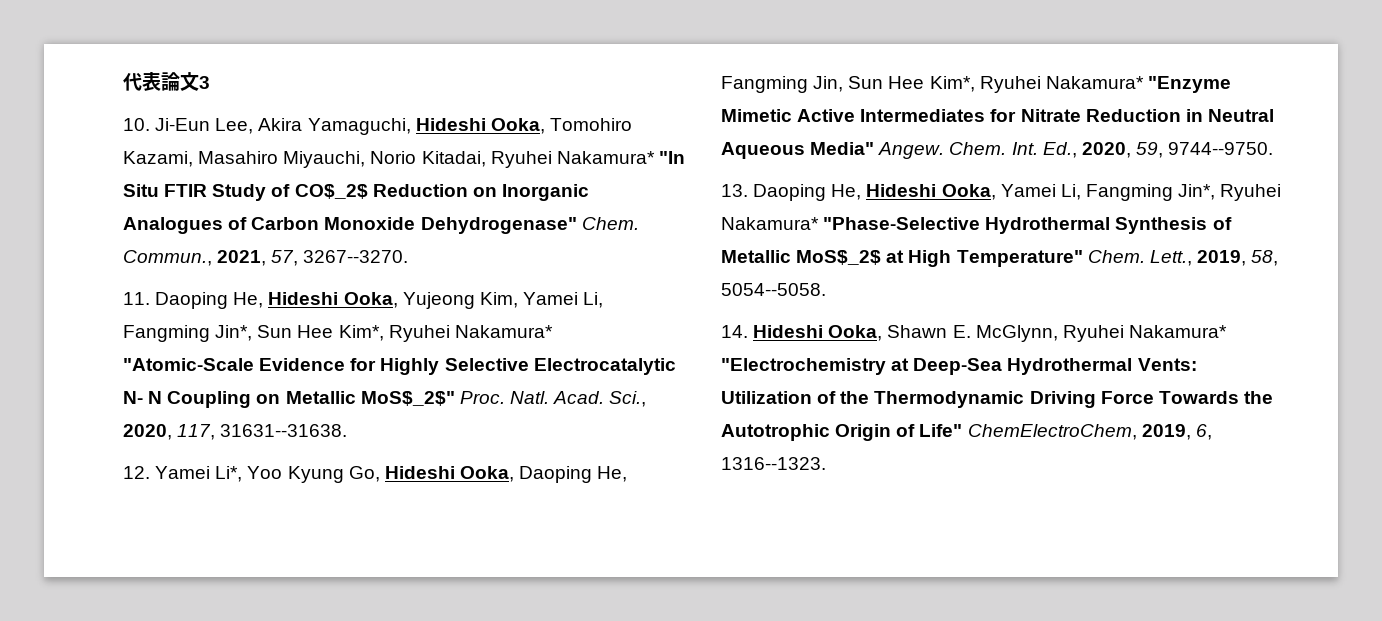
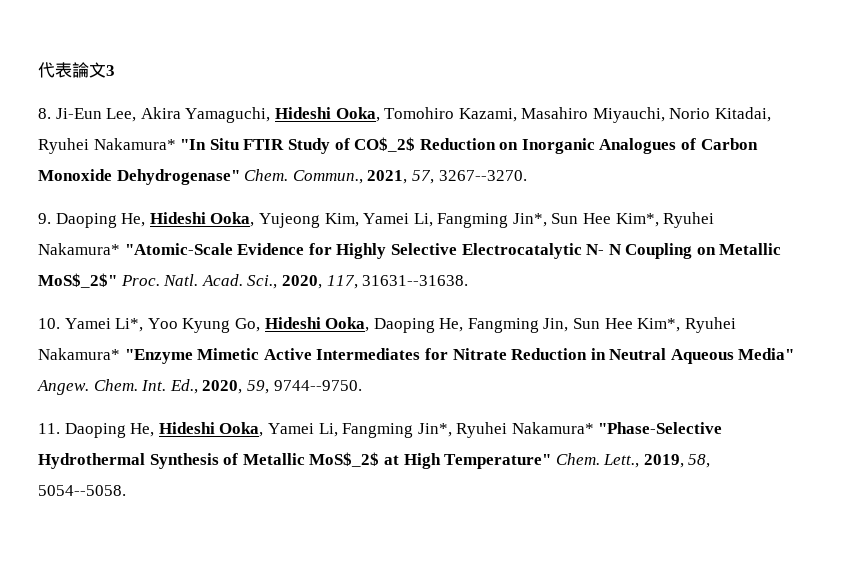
[123,118,150,131] 10. -> [38,108,51,119] 8.
[123,292,150,305] 11. -> [38,213,51,224] 9.
[123,466,150,479] 12. -> [38,318,60,329] 10.
[721,184,748,197] 13. -> [38,423,60,434] 11.
[721,325,1227,342] [721,358,1197,375] [721,391,1273,408] [721,424,1212,441] [721,457,826,470] // 14. Hideshi Ooka, Shawn E. McGlynn, Ryuhei Nakamura* "Electrochemistry at Deep-Sea Hydrothermal Vents: Utilization of the Thermodynamic Driving Force Towards the Autotrophic Origin of Life" ChemElectroChem, 2019, 6, 1316--1323. -> (126, 490) none

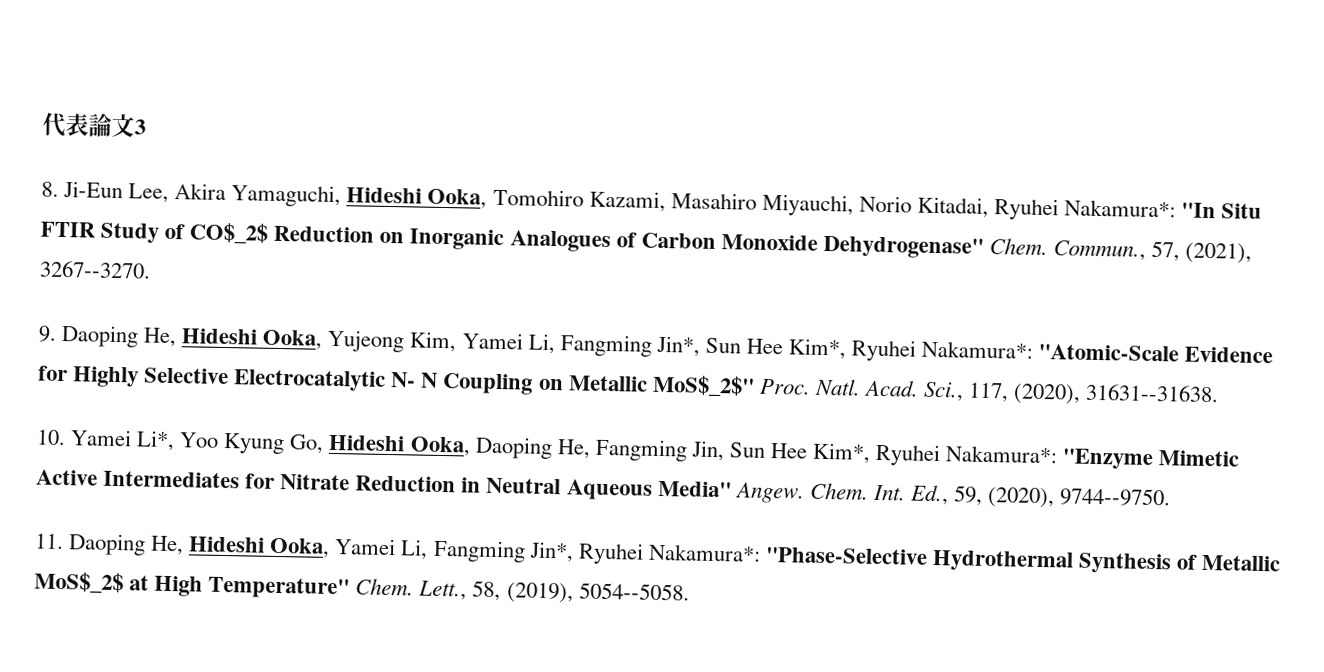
[93,138,176,150] Nakamura* -> [1064,199,1177,218] Nakamura*:
[367,170,434,184] 2021, 57, -> [1151,240,1253,264] 57, (2021),
[38,243,120,255] Nakamura* -> [921,340,1034,359] Nakamura*:
[281,275,358,289] 2020, 117, -> [968,382,1082,405] 117, (2020),
[38,348,120,360] Nakamura* -> [945,445,1059,464] Nakamura*:
[202,380,269,394] 2020, 59, -> [952,485,1056,509] 59, (2020),
[511,422,594,434] Nakamura* -> [647,543,761,562] Nakamura*:
[643,454,711,468] 2019, 58, -> [472,580,574,604] 58, (2019),

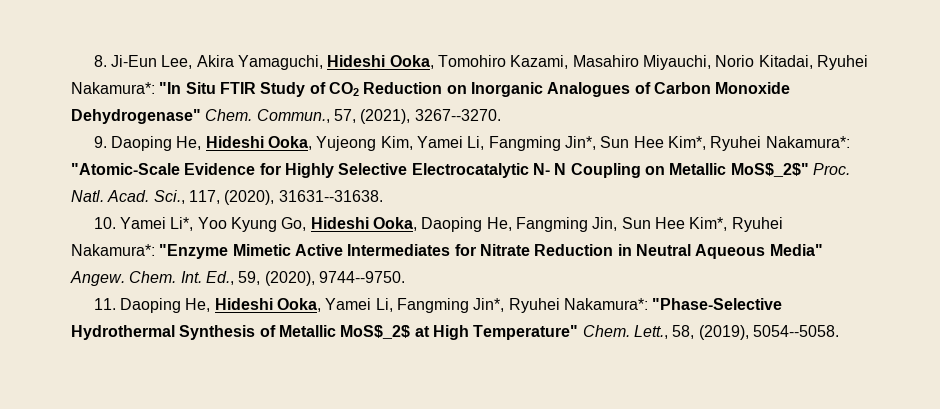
[42,112,146,138] 代表論文3 // -> (93, 61) none
[189,222,269,244] CO$_2$ -> [328,82,359,96] CO2

